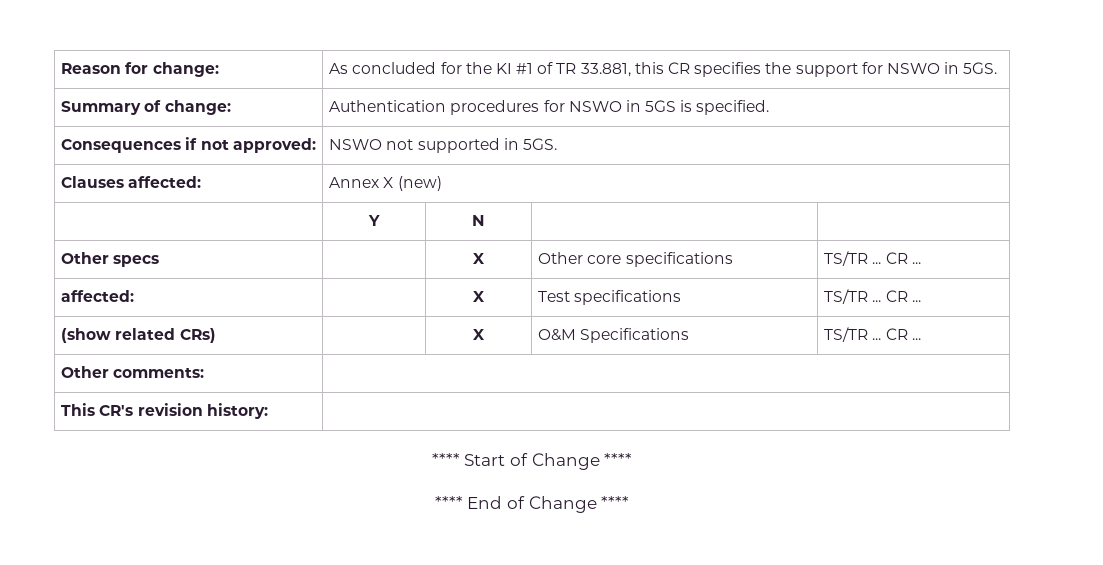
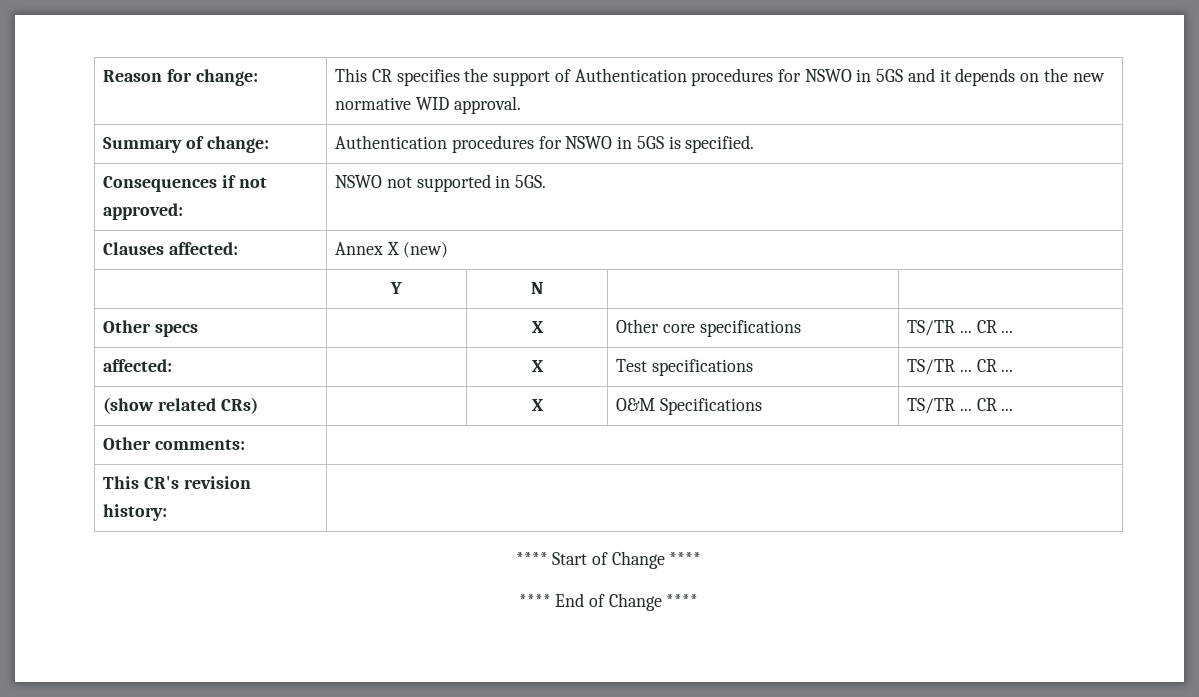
[329,62,998,77] As concluded for the KI #1 of TR 33.881, this CR specifies the support for NSWO in 5GS. -> [335,68,1105,86] [335,96,521,114] This CR specifies the support of Authentication procedures for NSWO in 5GS and it depends on the new normative WID approval.

